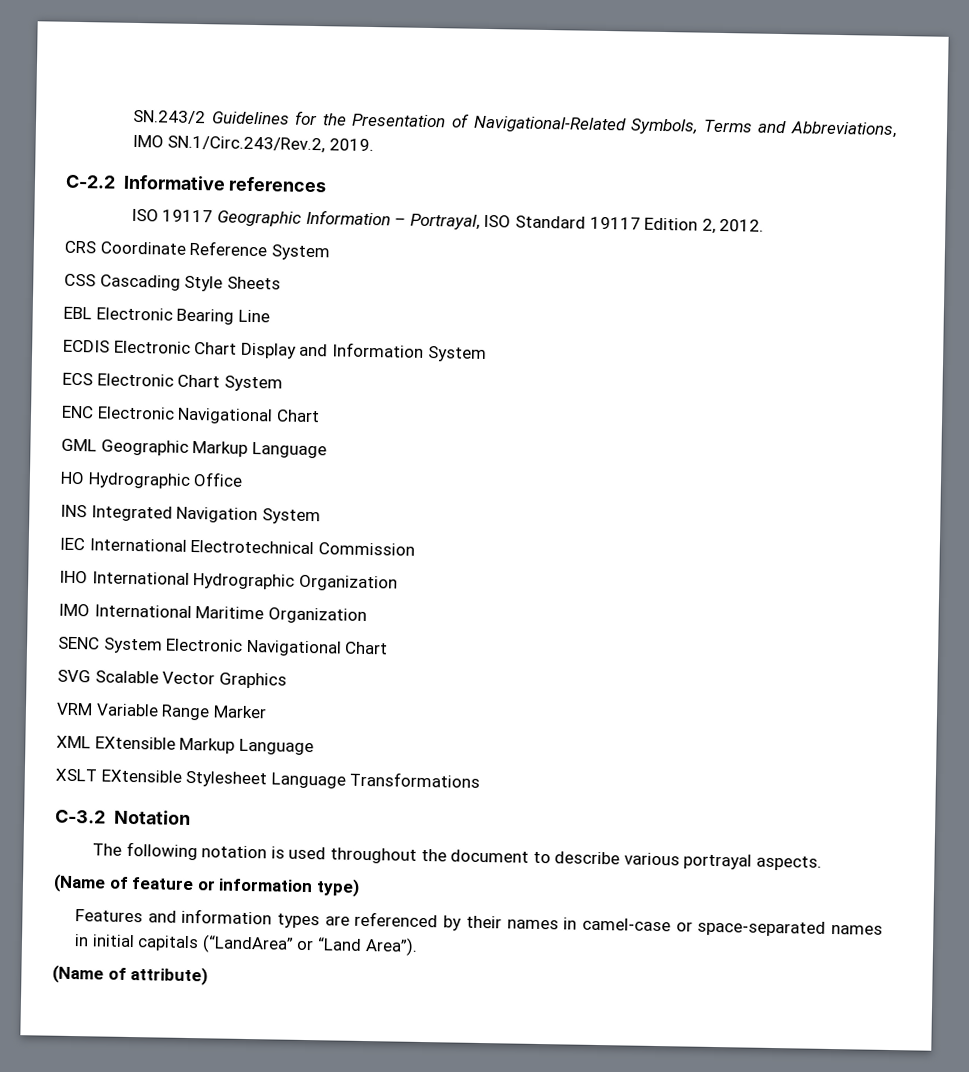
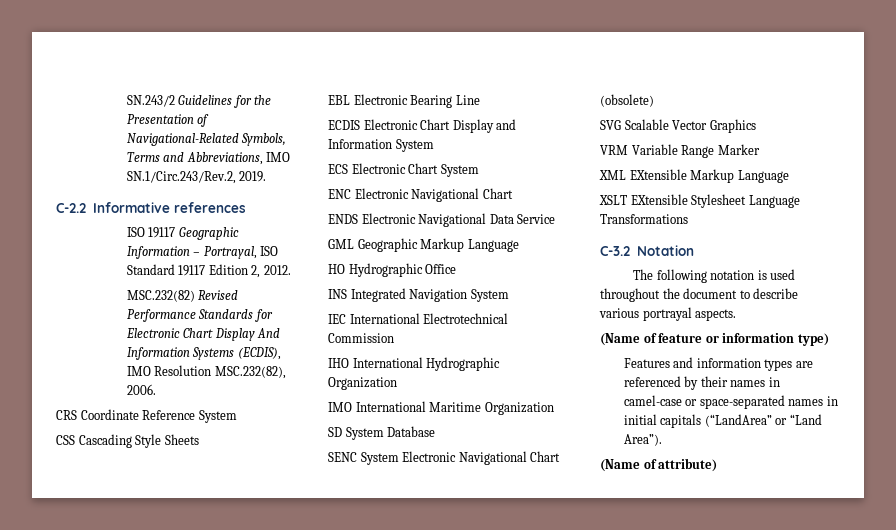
(765, 225) none -> [126,290,239,302] [126,309,273,322] [125,328,281,341] [126,347,281,360] [126,365,286,379] [126,384,156,395] // MSC.232(82) Revised Performance Standards for Electronic Chart Display And Information Systems (ECDIS), IMO Resolution MSC.232(82), 2006.
(320, 416) none -> [328,213,556,227] // ENDS Electronic Navigational Data Service
(367, 615) none -> [328,426,436,440] // SD System Database
(389, 648) none -> [600,94,654,107] (obsolete)

